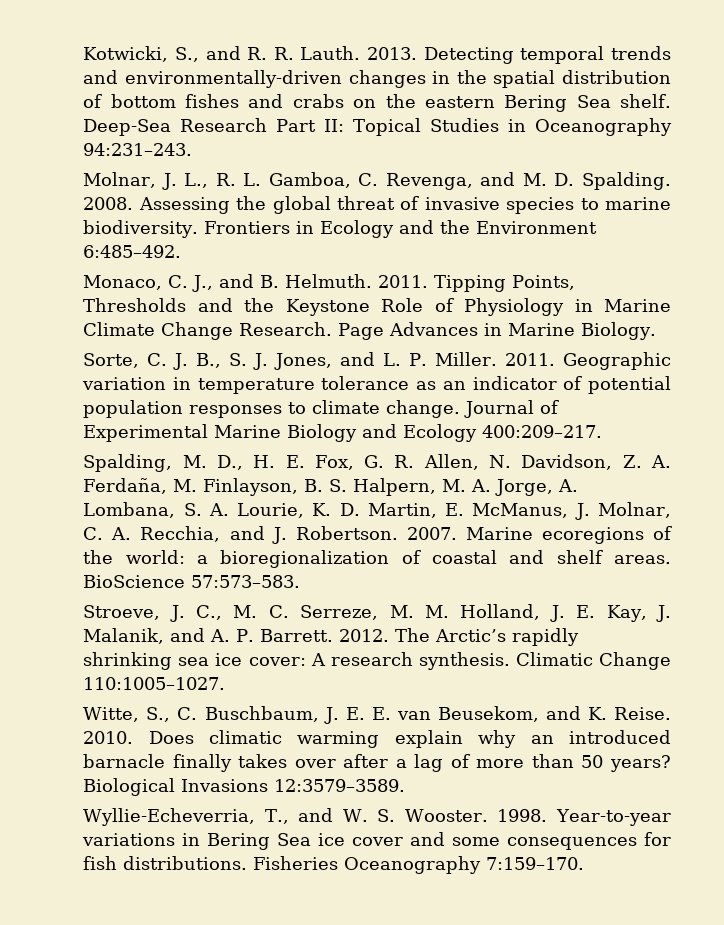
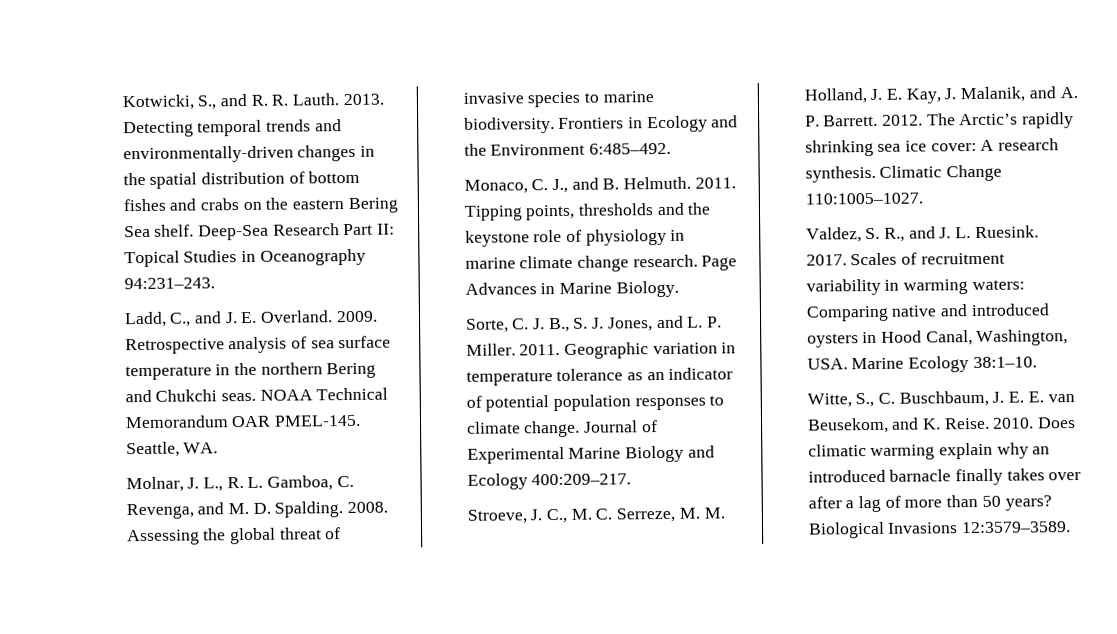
(193, 149) none -> [123,310,378,328] [124,335,392,355] [124,362,377,381] [124,387,389,403] [124,414,362,429] [125,441,219,458] // Ladd, C., and J. E. Overland. 2009. Retrospective analysis of sea surface temperature in the northern Bering and Chukchi seas. NOAA Technical Memorandum OAR PMEL-145. Seattle, WA.
[512,275,576,290] [83,298,671,316] [83,322,333,340] Points, Thresholds and the Keystone Role of Physiology in Marine Climate Change Research. -> [525,202,712,221] [464,228,686,247] [464,254,698,272] points, thresholds and the keystone role of physiology in marine climate change research.
[83,454,671,472] [83,478,579,496] [83,502,672,520] [83,526,673,544] [83,550,671,568] [83,575,301,588] // Spalding, M. D., H. E. Fox, G. R. Allen, N. Davidson, Z. A. Ferdaña, M. Finlayson, B. S. Halpern, M. A. Jorge, A. Lombana, S. A. Lourie, K. D. Martin, E. McManus, J. Molnar, C. A. Recchia, and J. Robertson. 2007. Marine ecoregions of the world: a bioregionalization of coastal and shelf areas. BioScience 57:573–583. -> (632, 479) none
(226, 683) none -> [805,225,1039,243] [805,252,1005,266] [805,278,1025,296] [805,303,1050,322] [806,329,1069,348] [806,356,1037,373] // Valdez, S. R., and J. L. Ruesink. 2017. Scales of recruitment variability in warming waters: Comparing native and introduced oysters in Hood Canal, Washington, USA. Marine Ecology 38:1–10.
[83,808,672,826] [82,832,671,850] [83,856,585,874] // Wyllie-Echeverria, T., and W. S. Wooster. 1998. Year-to-year variations in Bering Sea ice cover and some consequences for fish distributions. Fisheries Oceanography 7:159–170. -> (1072, 527) none

